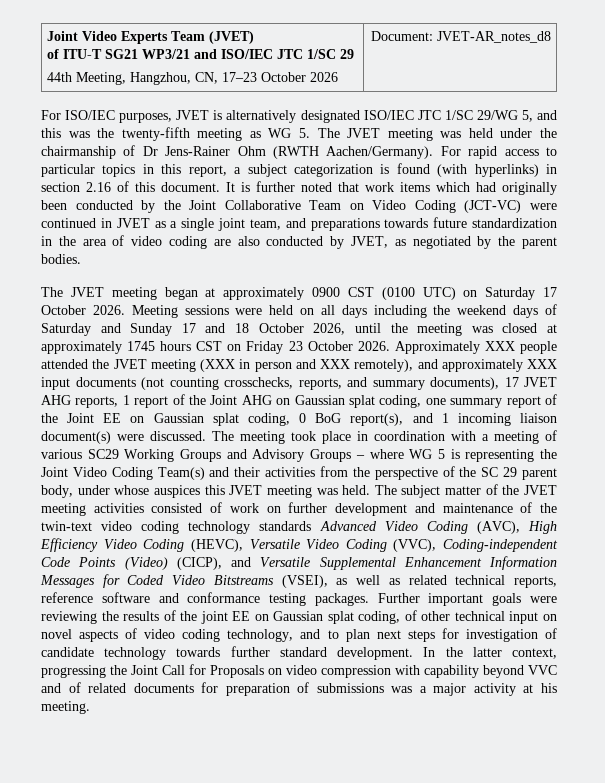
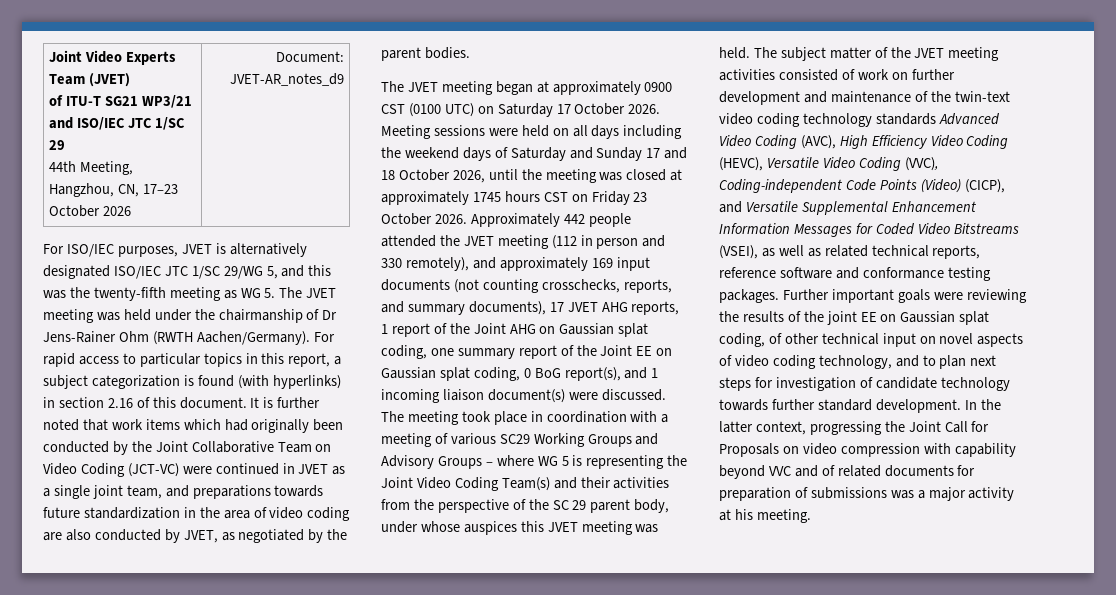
[437,31,552,43] JVET-AR_notes_d8 -> [229,73,344,86] JVET-AR_notes_d9
[484,341,515,351] XXX -> [563,214,585,224] 442
[200,359,235,372] (XXX -> [551,235,577,249] (112
[320,359,350,369] XXX -> [381,258,402,268] 330
[527,359,557,369] XXX -> [591,258,613,268] 169

